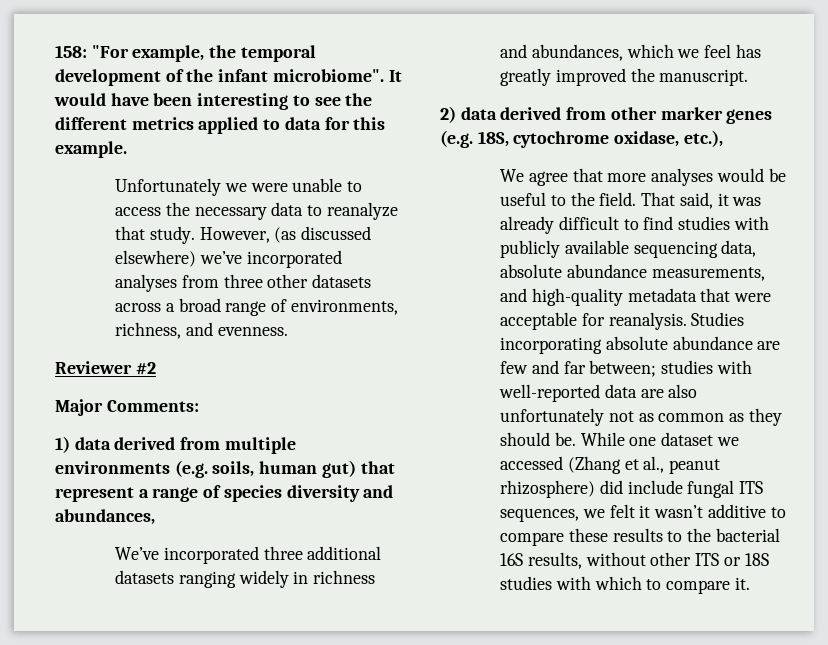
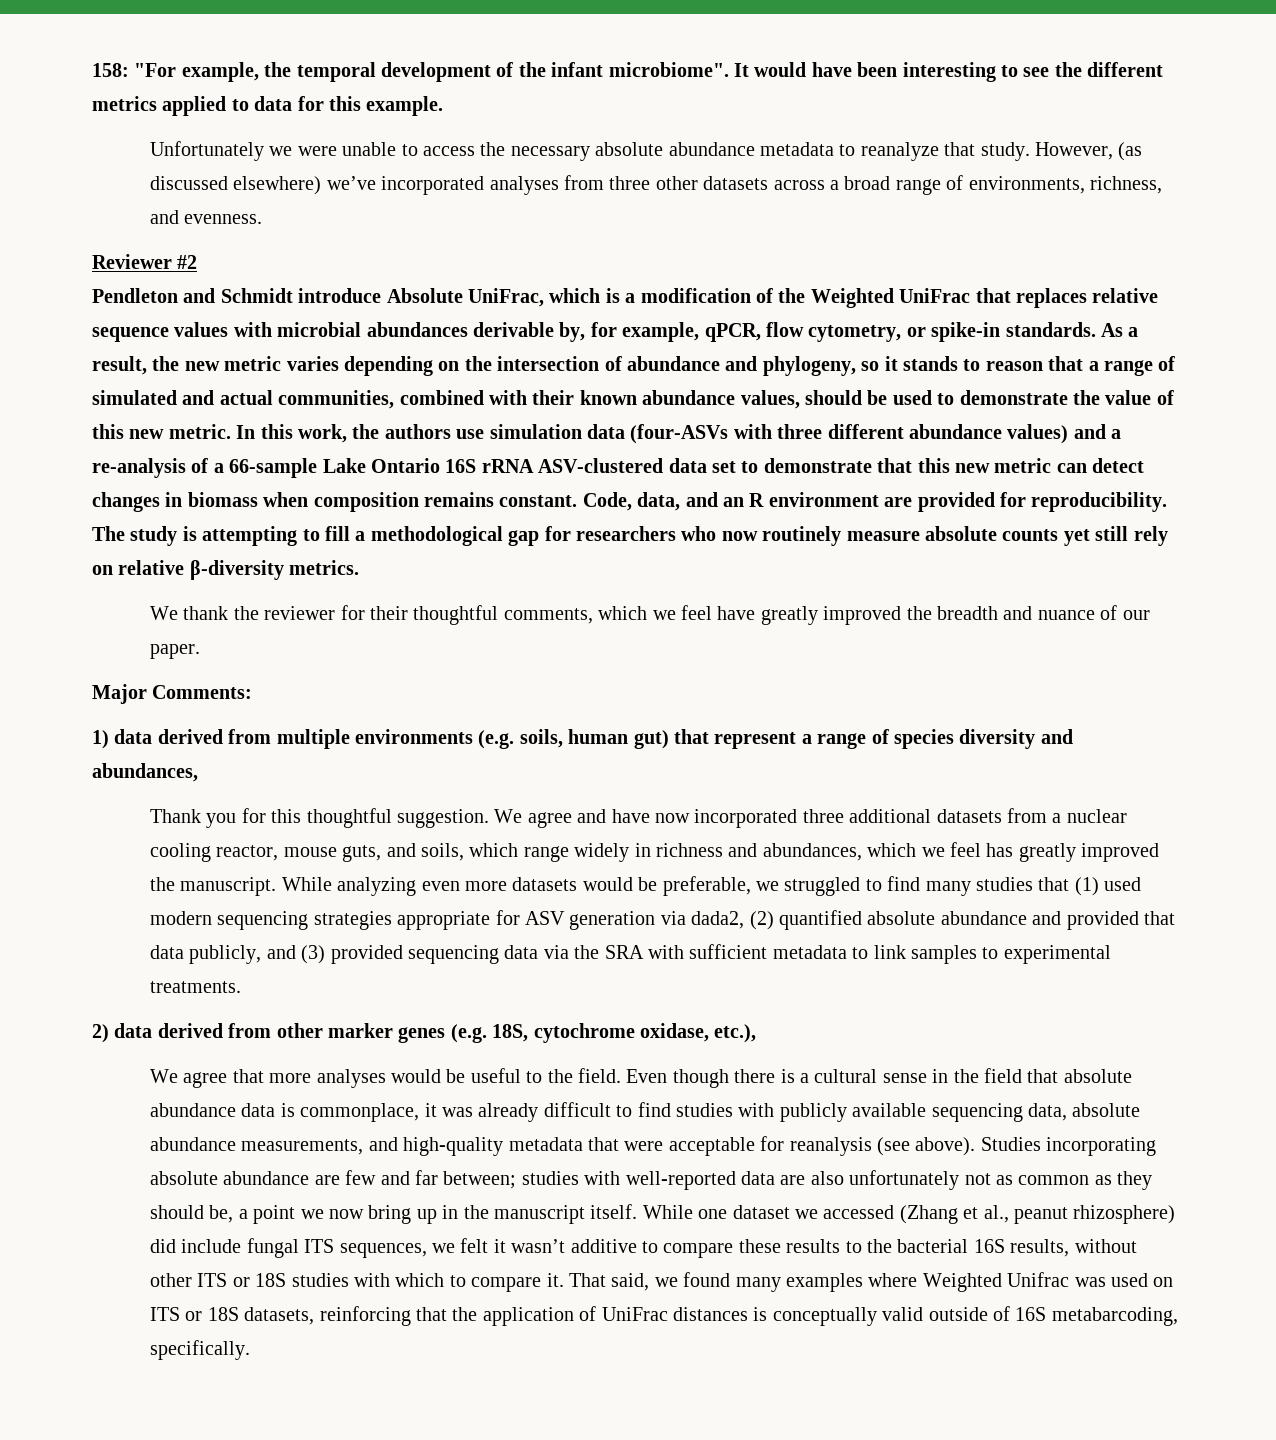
[271,202,304,216] data -> [595,142,835,156] absolute abundance metadata
(156, 368) none -> [92,288,1159,308] [92,322,1139,342] [92,356,1176,376] [92,390,1174,409] [92,424,1122,444] [92,458,1145,478] [92,492,1168,512] [92,526,1168,546] [92,560,360,580] [150,605,1150,625] [150,644,201,659] // Pendleton and Schmidt introduce Absolute UniFrac, which is a modification of the Weighted UniFrac that replaces relative sequence values with microbial abundances derivable by, for example, qPCR, flow cytometry, or spike-in standards. As a result, the new metric varies depending on the intersection of abundance and phylogeny, so it stands to reason that a range of simulated and actual communities, combined with their known abundance values, should be used to demonstrate the value of this new metric. In this work, the authors use simulation data (four-ASVs with three different abundance values) and a re-analysis of a 66-sample Lake Ontario 16S rRNA ASV-clustered data set to demonstrate that this new metric can detect changes in biomass when composition remains constant. Code, data, and an R environment are provided for reproducibility. The study is attempting to fill a methodological gap for researchers who now routinely measure absolute counts yet still rely on relative β‑diversity metrics. // We thank the reviewer for their thoughtful comments, which we feel have greatly improved the breadth and nuance of our paper.
[115,546,382,564] [115,570,236,588] We’ve incorporated three additional datasets ranging -> [150,808,1127,828] [150,843,569,862] Thank you for this thoughtful suggestion. We agree and have now incorporated three additional datasets from a nuclear cooling reactor, mouse guts, and soils, which range
(749, 77) none -> [281,876,1142,896] [150,910,1176,930] [150,944,1111,964] [150,981,242,993] While analyzing even more datasets would be preferable, we struggled to find many studies that (1) used modern sequencing strategies appropriate for ASV generation via dada2, (2) quantified absolute abundance and provided that data publicly, and (3) provided sequencing data via the SRA with sufficient metadata to link samples to experimental treatments.
[641,192,713,209] That said, -> [626,1068,1132,1088] [150,1103,420,1122] Even though there is a cultural sense in the field that absolute abundance data is commonplace,
[608,312,687,330] reanalysis. -> [789,1137,976,1156] reanalysis (see above).
[554,432,576,446] be. -> [209,1204,638,1224] be, a point we now bring up in the manuscript itself.
(750, 583) none -> [569,1272,1174,1292] [150,1306,1178,1326] [150,1340,251,1360] That said, we found many examples where Weighted Unifrac was used on ITS or 18S datasets, reinforcing that the application of UniFrac distances is conceptually valid outside of 16S metabarcoding, specifically.

